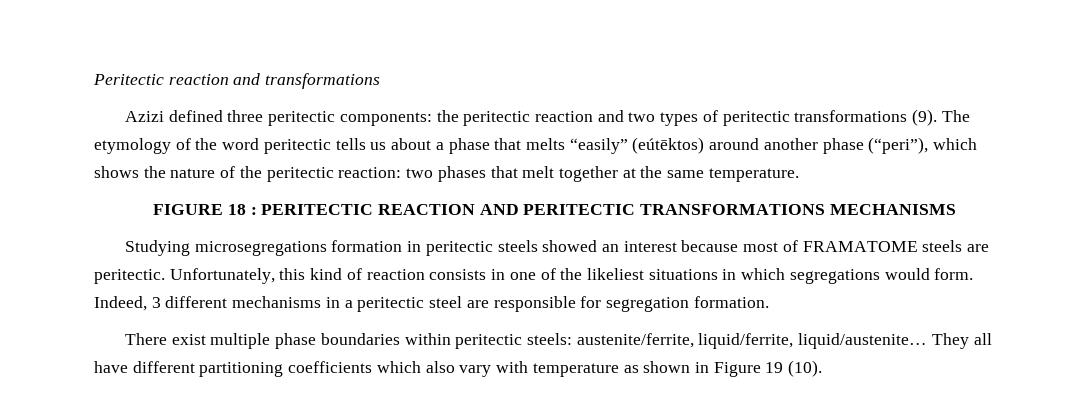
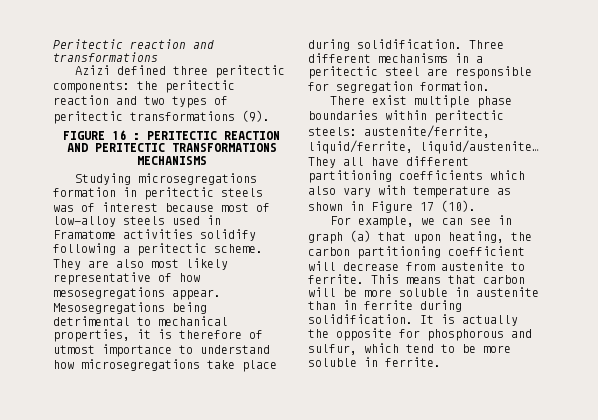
[941,110,970,122] [94,137,978,154] [94,166,799,182] The etymology of the word peritectic tells us about a phase that melts “easily” (eútēktos) around another phase (“peri”), which shows the nature of the peritectic reaction: two phases that melt together at the same temperature. -> (270, 116) none
[227,204,246,215] 18 -> [112,130,126,140] 16
[542,240,620,252] showed an -> [53,203,95,212] was of
[802,240,990,252] [94,268,974,284] [94,296,161,311] FRAMATOME steels are peritectic. Unfortunately, this kind of reaction consists in one of the likeliest situations in which segregations would form. Indeed, 3 -> [53,215,221,227] [53,229,256,241] [53,243,263,256] [53,258,228,270] [53,272,200,285] [53,287,221,300] [53,302,207,314] [53,316,228,326] [53,329,263,342] [53,344,270,357] [53,359,277,372] [308,39,504,51] low-alloy steels used in Framatome activities solidify following a peritectic scheme. They are also most likely representative of how mesosegregations appear. Mesosegregations being detrimental to mechanical properties, it is therefore of utmost importance to understand how microsegregations take place during solidification. Three
[765,362,784,373] 19 -> [420,202,434,211] 17
(823, 368) none -> [330,215,513,228] [308,230,532,244] [308,246,525,259] [308,261,525,271] [308,274,525,284] [308,287,539,297] [308,300,462,312] [308,314,518,326] [308,328,532,341] [308,343,511,355] [308,357,441,367] // For example, we can see in graph (a) that upon heating, the carbon partitioning coefficient will decrease from austenite to ferrite. This means that carbon will be more soluble in austenite than in ferrite during solidification. It is actually the opposite for phosphorous and sulfur, which tend to be more soluble in ferrite.

